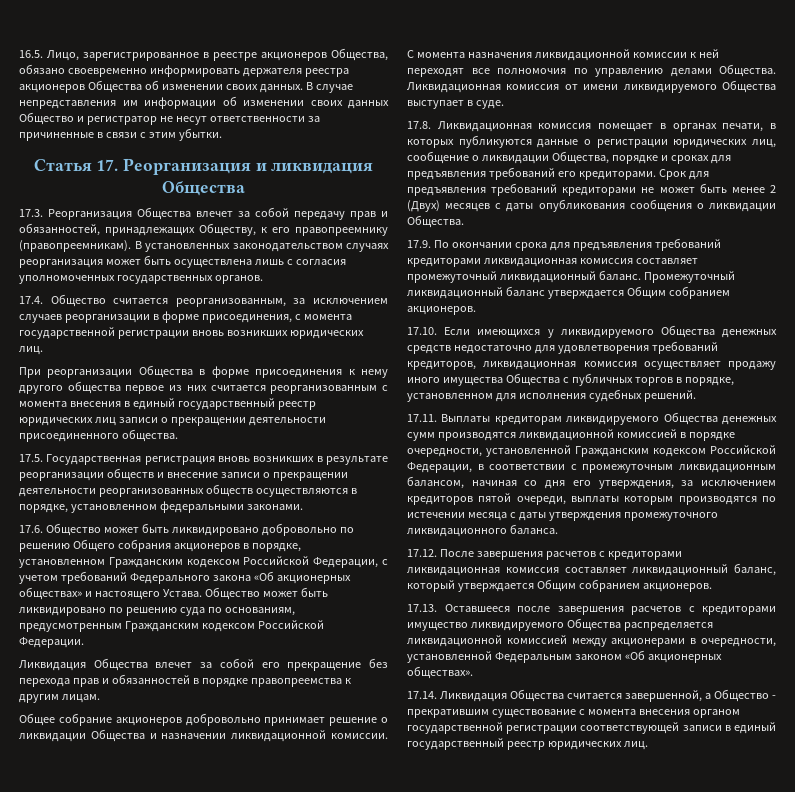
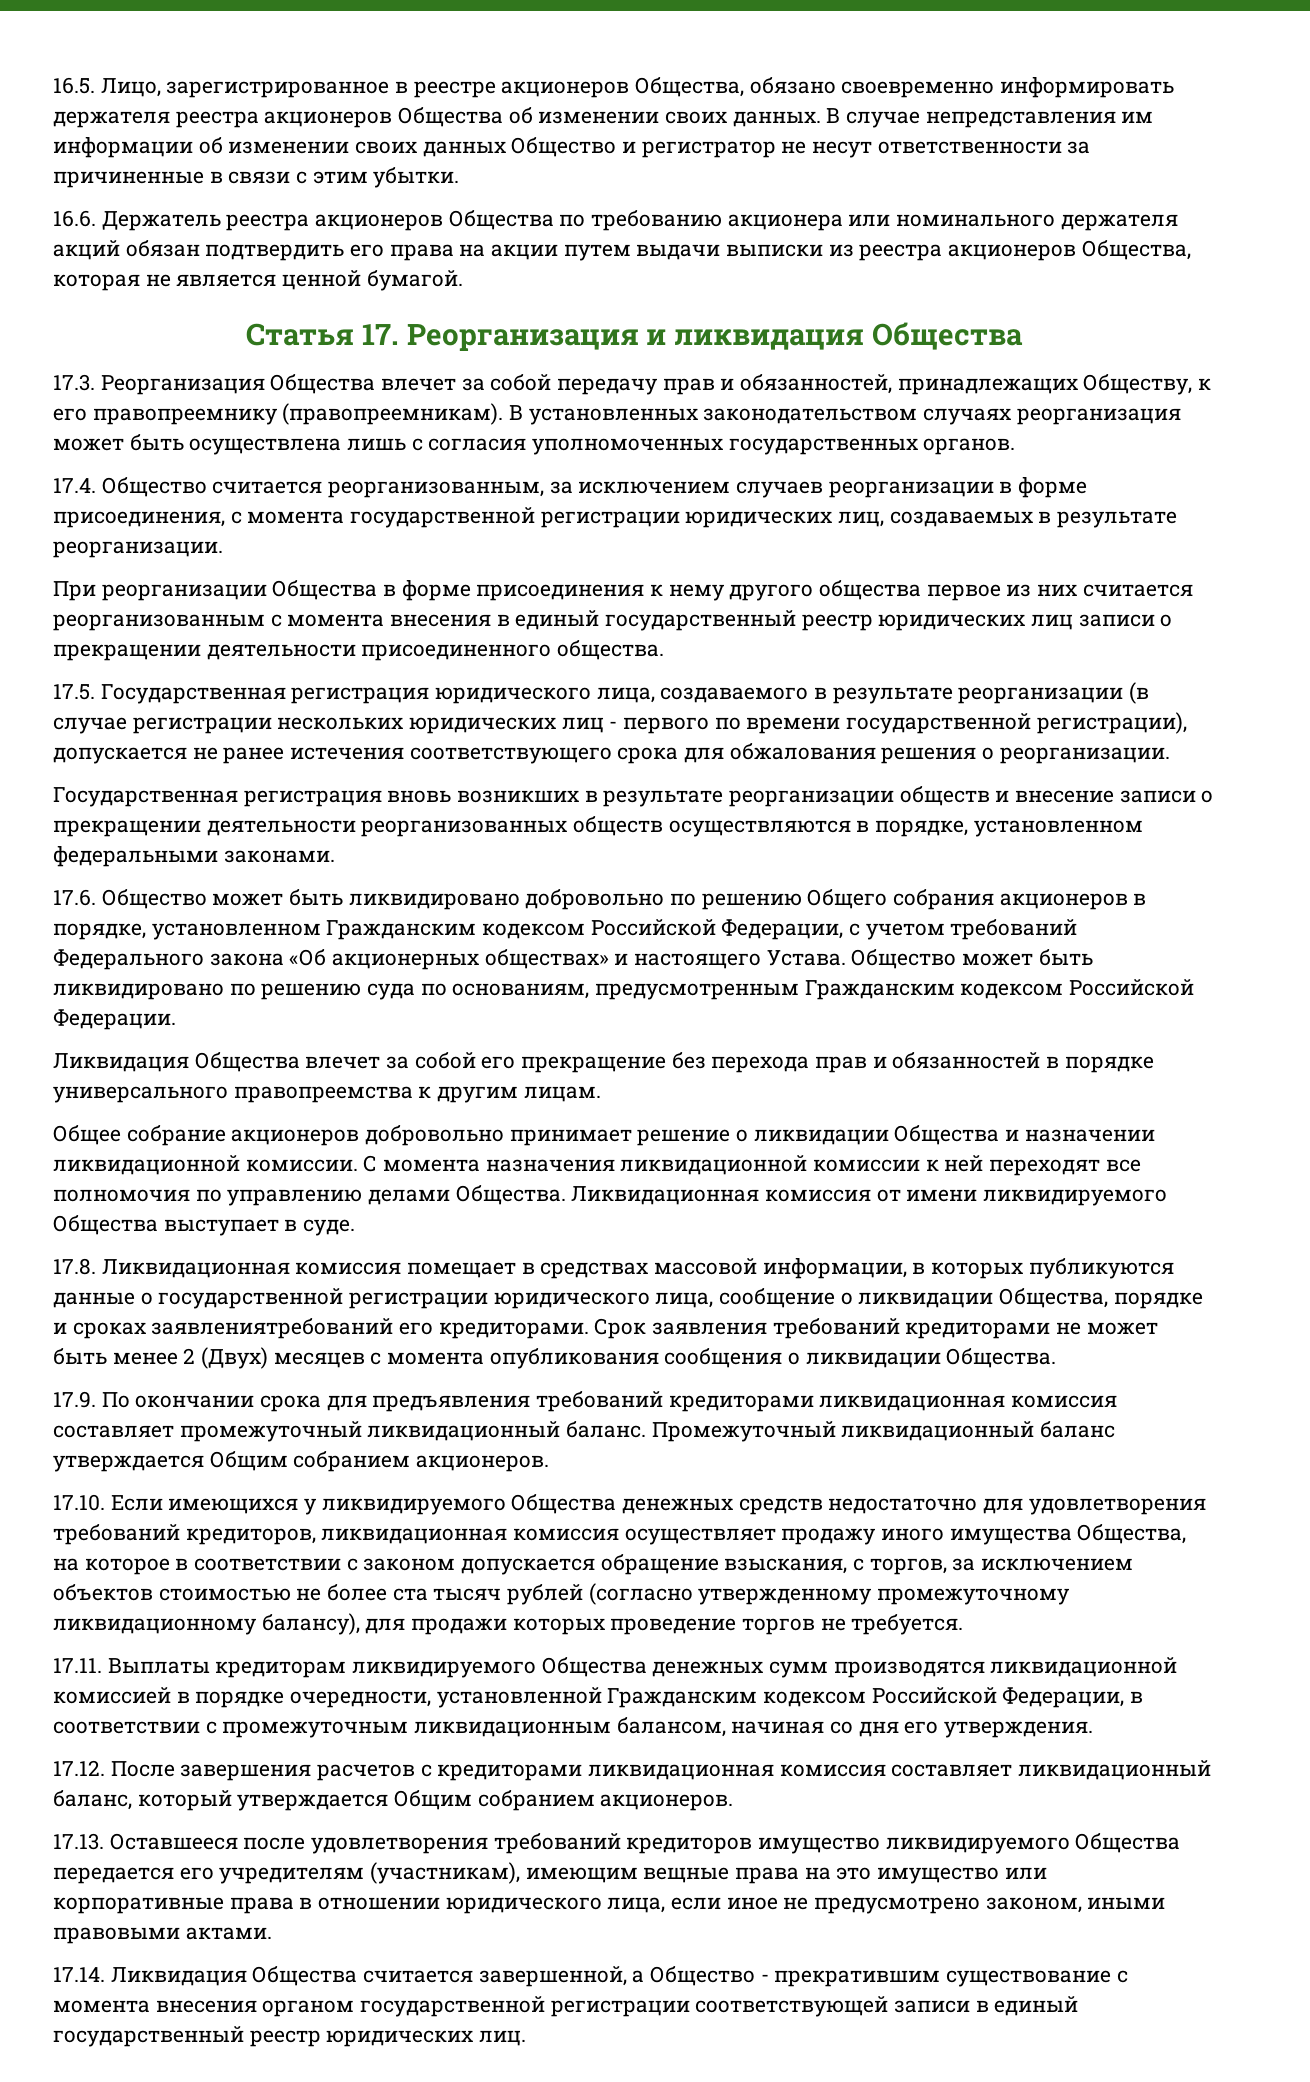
(222, 134) none -> [53,210,1178,231] [53,240,1191,261] [53,270,463,291] // 16.6. Держатель реестра акционеров Общества по требованию акционера или номинального держателя акций обязан подтвердить его права на акции путем выдачи выписки из реестра акционеров Общества, которая не является ценной бумагой.
[191,330,364,339] [19,346,43,355] вновь возникших юридических лиц. -> [685,511,1178,528] [53,541,223,558] юридических лиц, создаваемых в результате реорганизации.
(215, 460) none -> [435,682,1150,704] [53,712,1187,734] [53,743,1170,764] [53,787,382,807] юридического лица, создаваемого в результате реорганизации (в случае регистрации нескольких юридических лиц - первого по времени государственной регистрации), допускается не ранее истечения соответствующего срока для обжалования решения о реорганизации. // Государственная регистрация
(248, 682) none -> [53,1086,228,1103] универсального
[672,123,764,132] органах печати, -> [540,1258,907,1279] средствах массовой информации,
[596,139,776,148] регистрации юридических лиц, -> [158,1288,714,1309] государственной регистрации юридического лица,
[710,155,731,164] [407,167,555,180] для предъявления требований -> [151,1318,394,1339] заявлениятребований
[688,171,709,180] [407,187,486,196] для предъявления -> [652,1322,768,1335] заявления
[506,203,534,212] даты -> [387,1352,485,1365] момента
[505,373,734,386] [407,389,696,402] Общества с публичных торгов в порядке, установленном для исполнения судебных решений. -> [1077,1524,1187,1544] [53,1554,1134,1575] [53,1583,1071,1605] [53,1613,964,1635] Общества, на которое в соответствии с законом допускается обращение взыскания, с торгов, за исключением объектов стоимостью не более ста тысяч рублей (согласно утвержденному промежуточному ликвидационному балансу), для продажи которых проведение торгов не требуется.
[598,480,776,489] [407,493,776,505] [407,512,718,521] [407,524,558,537] утверждения, за исключением кредиторов пятой очереди, выплаты которым производятся по истечении месяца с даты утверждения промежуточного ликвидационного баланса. -> [944,1721,1094,1738] утверждения.
[557,606,776,615] [407,618,713,631] [407,635,776,647] [407,650,722,663] [407,666,473,679] завершения расчетов с кредиторами имущество ликвидируемого Общества распределяется ликвидационной комиссией между акционерами в очередности, установленной Федеральным законом «Об акционерных обществах». -> [311,1833,1181,1854] [53,1862,1047,1884] [53,1897,1166,1914] [53,1927,272,1944] удовлетворения требований кредиторов имущество ликвидируемого Общества передается его учредителям (участникам), имеющим вещные права на это имущество или корпоративные права в отношении юридического лица, если иное не предусмотрено законом, иными правовыми актами.

